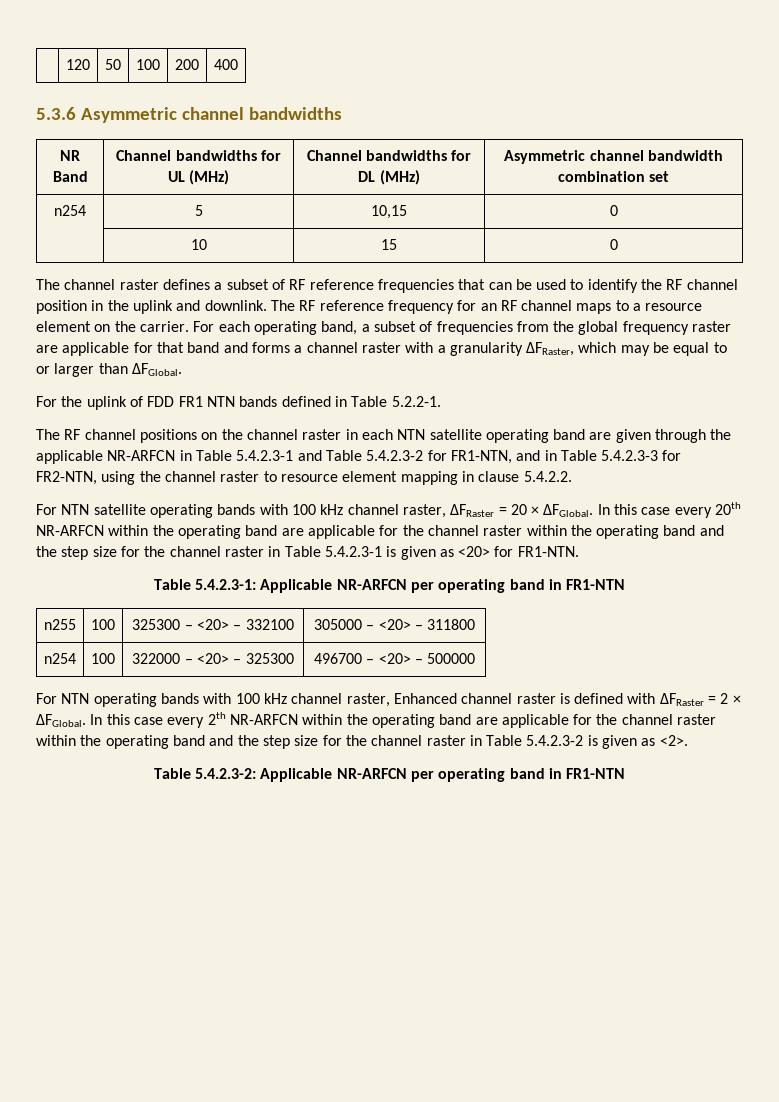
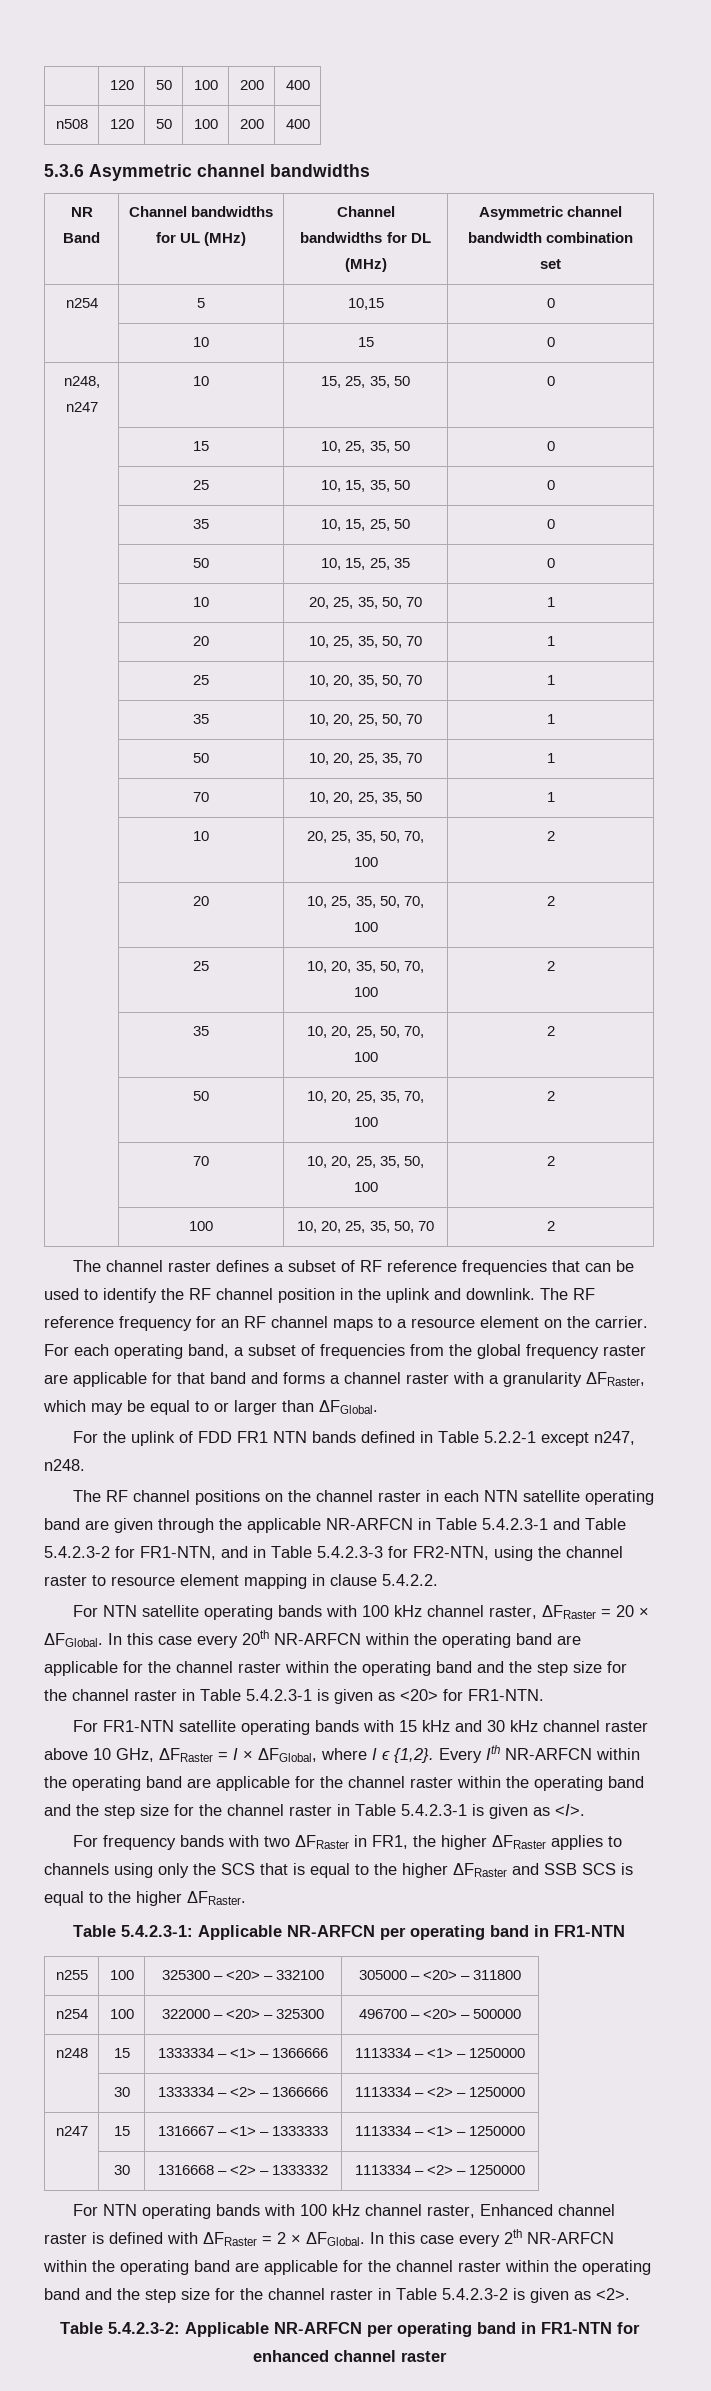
[66,59,90,70] [105,59,121,70] [136,59,160,70] [175,59,199,70] [214,59,238,70] | 120 | 50 | 100 | 200 | 400 -> [109,80,134,90] [155,80,172,90] [193,80,218,90] [239,80,264,90] [285,80,310,90] [55,119,88,129] [109,119,134,129] [155,119,172,129] [193,119,218,129] [239,119,264,129] [285,119,310,129] | 120 | 50 | 100 | 200 | 400 // n508 | 120 | 50 | 100 | 200 | 400
(618, 244) none -> [63,376,100,388] [65,402,98,412] [193,376,209,386] [321,376,410,388] [546,376,555,386] [193,441,209,451] [321,441,410,453] [546,441,555,451] [193,480,209,490] [321,480,410,492] [546,480,555,490] [193,519,209,529] [321,519,410,531] [546,519,555,529] [193,558,209,568] [321,558,410,570] [546,558,555,568] [193,597,209,607] [309,597,422,609] [546,597,555,607] [193,636,209,646] [309,636,422,648] [546,636,555,646] [193,675,209,685] [309,675,422,687] [546,675,555,685] [193,714,209,724] [309,714,422,726] [546,714,555,724] [193,753,209,763] [309,753,422,765] [546,753,555,763] [193,792,209,802] [309,792,422,804] [546,792,555,802] [193,831,209,841] [307,831,424,843] [353,857,378,867] [546,831,555,841] [193,896,209,906] [307,896,424,908] [353,922,378,932] [546,896,555,906] [193,961,209,971] [307,961,424,973] [353,987,378,997] [546,961,555,971] [193,1026,209,1036] [307,1026,424,1038] [353,1052,378,1062] [546,1026,555,1036] [193,1091,209,1101] [307,1091,424,1103] [353,1117,378,1127] [546,1091,555,1101] [193,1156,209,1166] [307,1156,424,1168] [353,1182,378,1192] [546,1156,555,1166] [189,1221,213,1231] [297,1221,434,1233] [546,1221,555,1231] // n248, n247 | 10 | 15, 25, 35, 50 | 0 // | 15 | 10, 25, 35, 50 | 0 // | 25 | 10, 15, 35, 50 | 0 // | 35 | 10, 15, 25, 50 | 0 // | 50 | 10, 15, 25, 35 | 0 // | 10 | 20, 25, 35, 50, 70 | 1 // | 20 | 10, 25, 35, 50, 70 | 1 // | 25 | 10, 20, 35, 50, 70 | 1 // | 35 | 10, 20, 25, 50, 70 | 1 // | 50 | 10, 20, 25, 35, 70 | 1 // | 70 | 10, 20, 25, 35, 50 | 1 // | 10 | 20, 25, 35, 50, 70, 100 | 2 // | 20 | 10, 25, 35, 50, 70, 100 | 2 // | 25 | 10, 20, 35, 50, 70, 100 | 2 // | 35 | 10, 20, 25, 50, 70, 100 | 2 // | 50 | 10, 20, 25, 35, 70, 100 | 2 // | 70 | 10, 20, 25, 35, 50, 100 | 2 // | 100 | 10, 20, 25, 35, 50, 70 | 2
[391,396,441,407] 5.2.2-1. -> [483,1431,635,1446] [44,1459,85,1471] 5.2.2-1 except n247, n248.
(579, 551) none -> [72,1720,648,1735] [44,1745,640,1763] [44,1776,644,1791] [44,1804,585,1819] [72,1835,622,1850] [44,1863,633,1878] [44,1891,246,1906] // For FR1-NTN satellite operating bands with 15 kHz and 30 kHz channel raster above 10 GHz, ΔFRaster = I × ΔFGlobal, where I ϵ {1,2}. Every Ith NR-ARFCN within the operating band are applicable for the channel raster within the operating band and the step size for the channel raster in Table 5.4.2.3-1 is given as <I>. // For frequency bands with two ΔFRaster in FR1, the higher ΔFRaster applies to channels using only the SCS that is equal to the higher ΔFRaster and SSB SCS is equal to the higher ΔFRaster.
(476, 658) none -> [55,2048,88,2058] [113,2048,130,2058] [157,2048,329,2058] [354,2048,526,2058] [113,2087,130,2097] [157,2087,329,2097] [354,2087,526,2097] [55,2126,88,2136] [113,2126,130,2136] [157,2126,329,2136] [354,2126,526,2136] [113,2165,130,2175] [157,2165,329,2175] [354,2165,526,2175] // n248 | 15 | 1333334 – <1> – 1366666 | 1113334 – <1> – 1250000 // | 30 | 1333334 – <2> – 1366666 | 1113334 – <2> – 1250000 // n247 | 15 | 1316667 – <1> – 1333333 | 1113334 – <1> – 1250000 // | 30 | 1316668 – <2> – 1333332 | 1113334 – <2> – 1250000
(626, 773) none -> [616,2322,640,2334] [252,2350,447,2362] for enhanced channel raster

